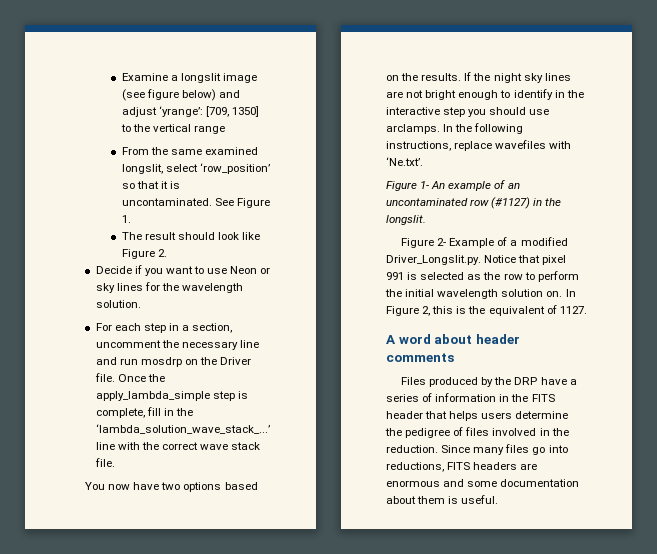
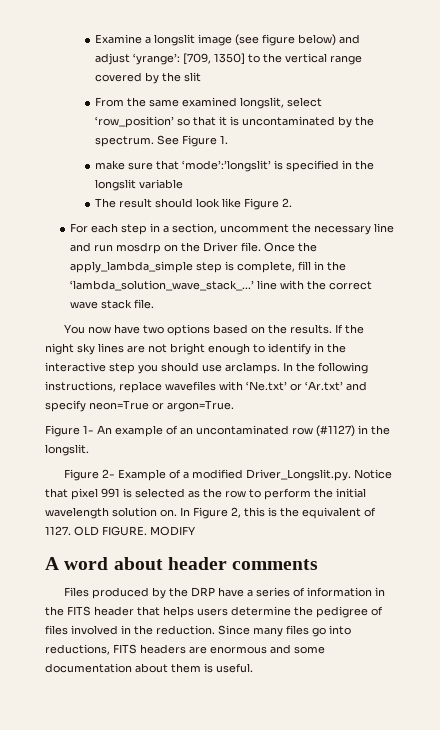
(226, 129) none -> [94,72,201,84] covered by the slit
[121,198,212,206] uncontaminated. -> [241,116,374,128] [94,136,154,147] uncontaminated by the spectrum.
(131, 219) none -> [94,160,374,172] [94,179,183,191] // make sure that ‘mode’:’longslit’ is specified in the longslit variable
[95,265,271,276] [95,282,244,293] [95,300,141,308] // Decide if you want to use Neon or sky lines for the wavelength solution. -> (292, 202) none
[386,157,423,166] ‘Ne.txt’. -> [246,381,367,391] [45,400,234,412] ‘Ne.txt’ or ‘Ar.txt’ and specify neon=True or argon=True.
(587, 310) none -> [74,526,195,536] OLD FIGURE. MODIFY

